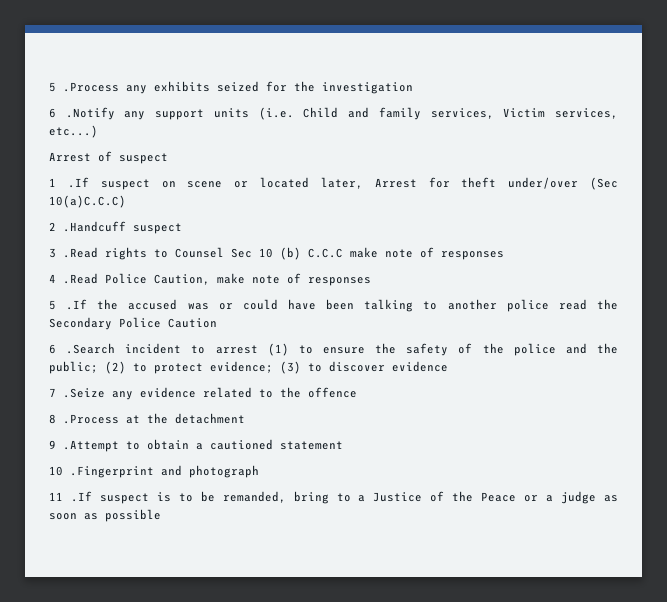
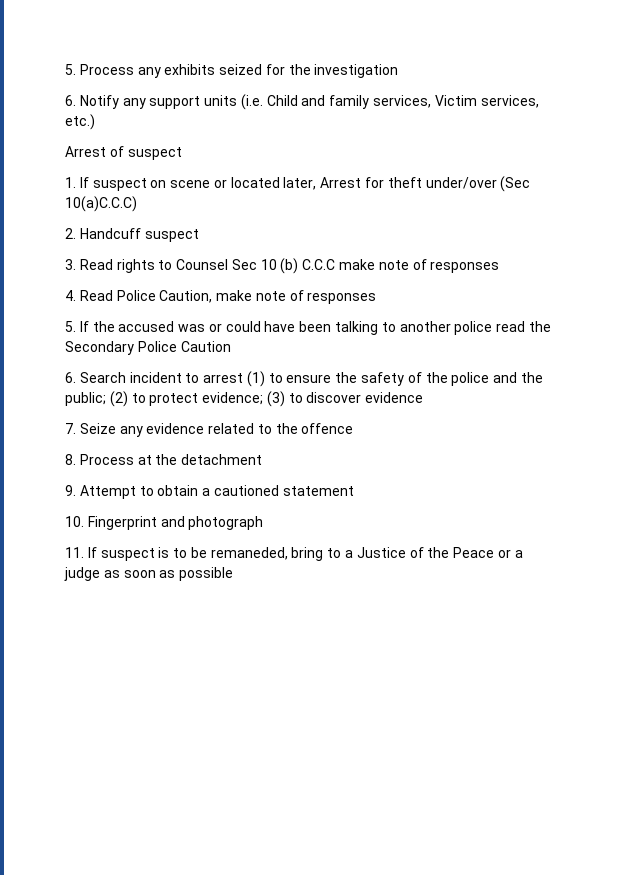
[49,82,119,92] 5 .Process -> [65,64,134,75] 5. Process
[49,107,115,120] 6 .Notify -> [65,95,119,109] 6. Notify
[49,125,98,138] etc...) -> [65,114,95,130] etc.)
[49,177,89,188] 1 .If -> [65,177,89,188] 1. If
[49,221,182,234] [49,247,98,258] 2 .Handcuff suspect // 3 .Read -> [65,228,199,242] [65,259,113,270] 2. Handcuff suspect // 3. Read
[49,273,98,284] 4 .Read -> [65,290,113,301] 4. Read
[49,299,88,310] 5 .If -> [65,321,89,332] 5. If
[49,343,116,354] 6 .Search -> [65,372,126,383] 6. Search
[49,388,105,398] 7 .Seize -> [65,423,116,434] 7. Seize
[49,414,119,424] 8 .Process -> [65,454,134,465] 8. Process
[49,440,119,452] 9 .Attempt -> [65,485,136,499] 9. Attempt
[49,466,154,478] 10 .Fingerprint -> [65,516,157,530] 10. Fingerprint
[49,491,92,502] 11 .If -> [65,547,97,558] 11. If
[222,491,286,503] remanded, -> [210,547,288,560] remaneded,

